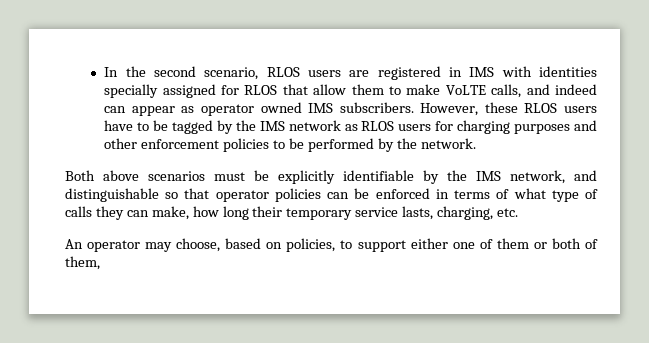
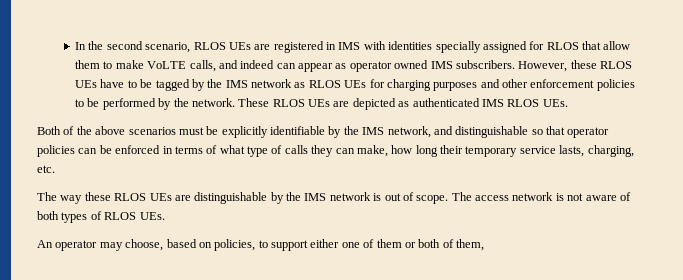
[307,70,341,77] users -> [228,42,251,50] UEs
[563,106,597,113] users -> [75,80,98,88] UEs
[398,124,432,131] users -> [344,80,367,88] UEs
(476, 143) none -> [238,98,568,110] These RLOS UEs are depicted as authenticated IMS RLOS UEs.
(95, 175) none -> [63,126,92,135] of the
(519, 212) none -> [37,192,631,204] [37,211,165,223] // The way these RLOS UEs are distinguishable by the IMS network is out of scope. The access network is not aware of both types of RLOS UEs.

